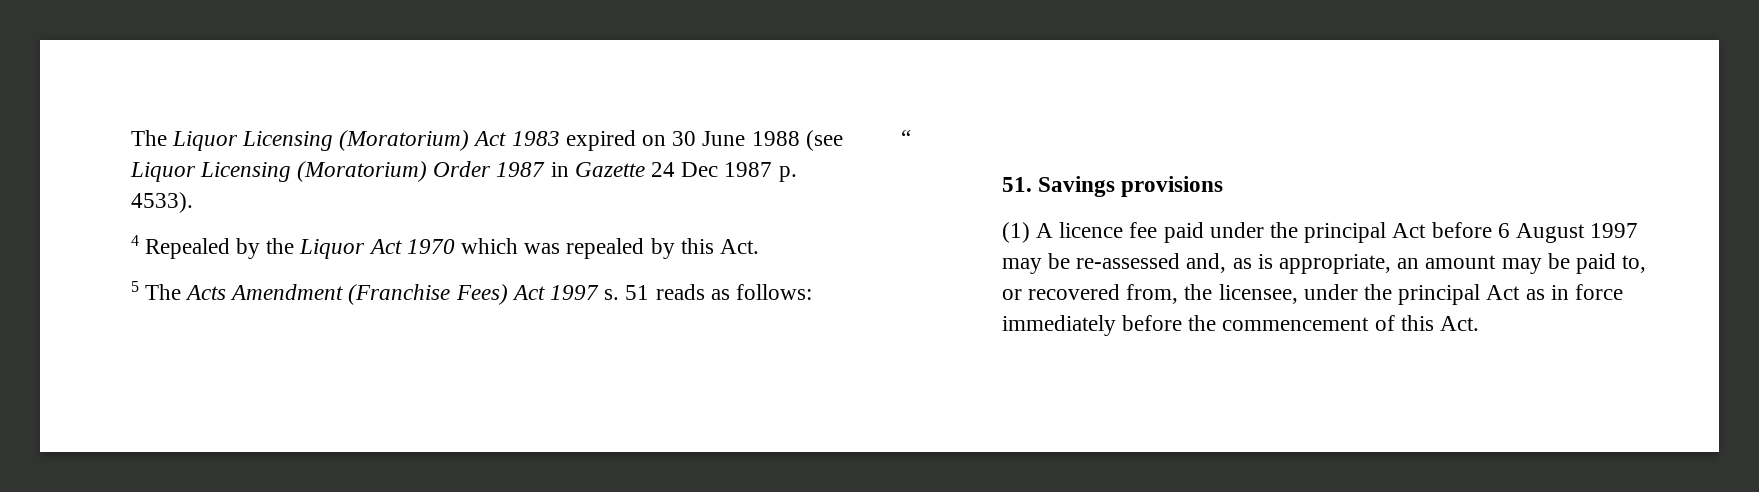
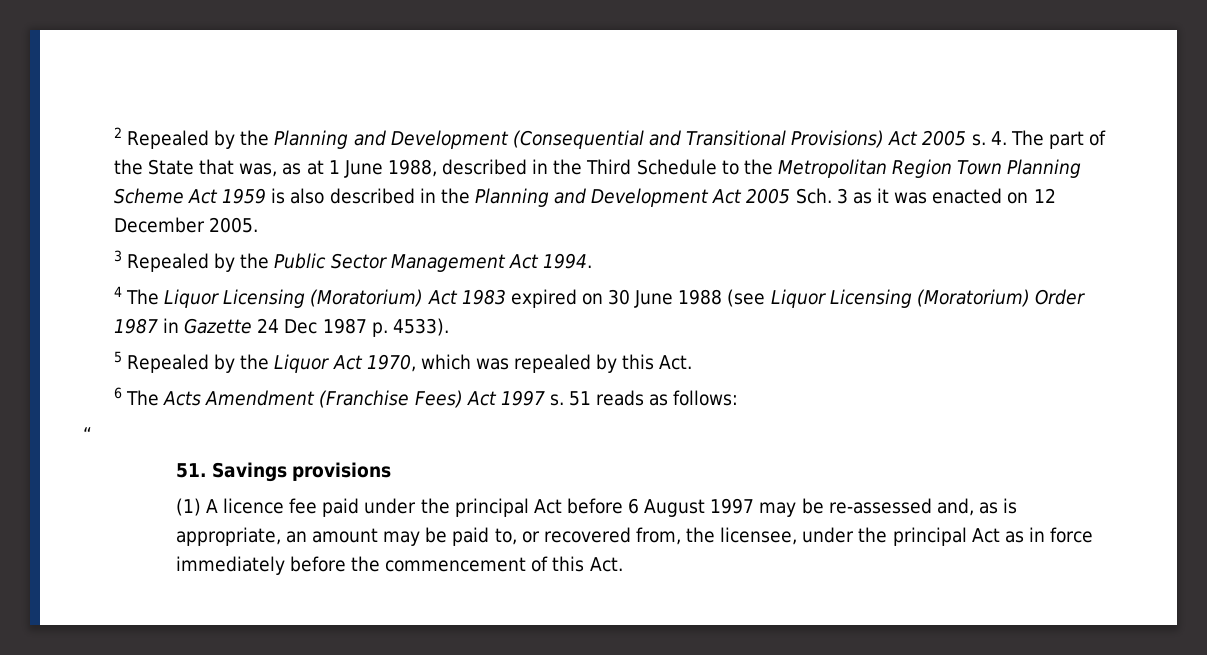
(130, 138) none -> [113,127,1107,149] [113,159,1082,178] [113,188,1056,207] [113,217,259,233] [113,250,592,272] [113,286,122,297] 2 Repealed by the Planning and Development (Consequential and Transitional Provisions) Act 2005 s. 4. The part of the State that was, as at 1 June 1988, described in the Third Schedule to the Metropolitan Region Town Planning Scheme Act 1959 is also described in the Planning and Development Act 2005 Sch. 3 as it was enacted on 12 December 2005. // 3 Repealed by the Public Sector Management Act 1994. // 4
[130,235,139,246] 4 -> [113,351,122,363] 5
[406,239,455,254] 1970 -> [366,354,416,372] 1970,
[130,281,139,292] 5 -> [113,387,122,399] 6

